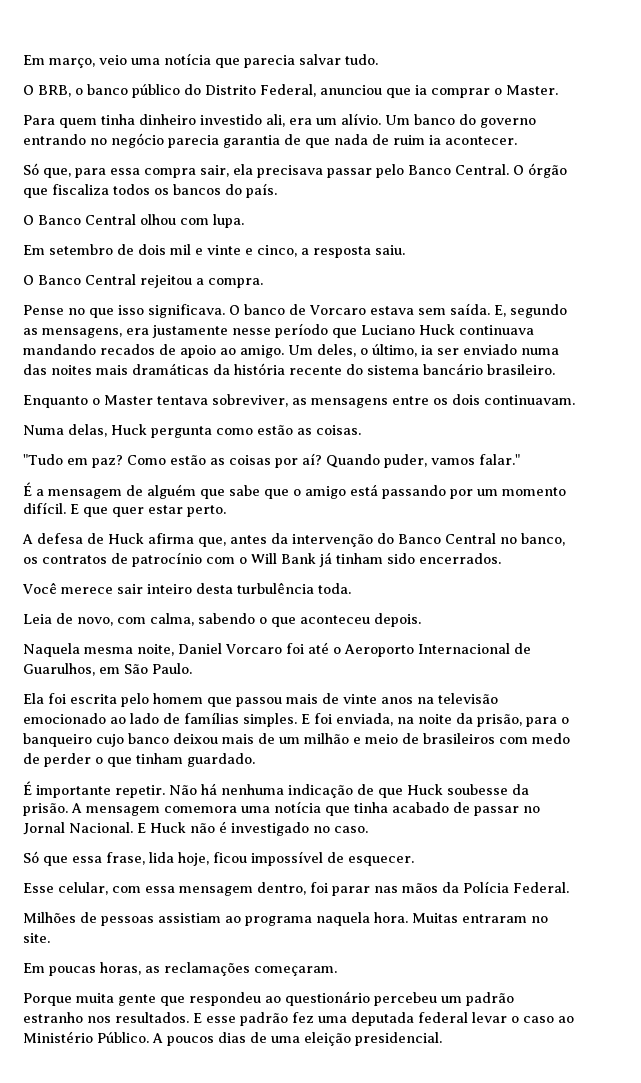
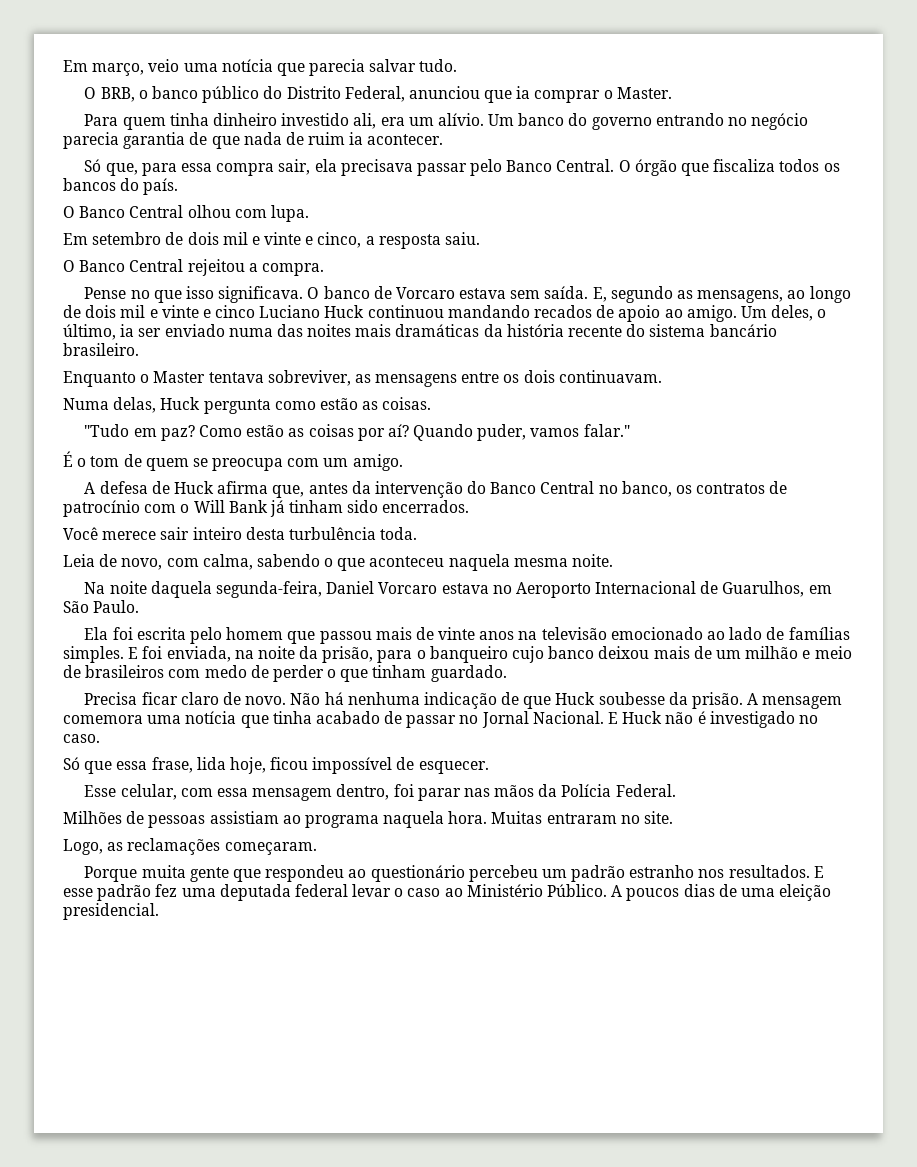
[126,323,357,338] era justamente nesse período que -> [787,286,851,303] [63,305,256,318] ao longo de dois mil e vinte e cinco
[459,325,534,335] continuava -> [367,305,444,318] continuou
[36,484,566,499] [23,502,226,517] a mensagem de alguém que sabe que o amigo está passando por um momento difícil. E que quer estar perto. -> [77,454,403,471] o tom de quem se preocupa com um amigo.
[374,613,421,627] [23,642,341,657] depois. // Naquela mesma noite, Daniel Vorcaro foi até o -> [448,554,614,571] [84,581,512,598] naquela mesma noite. // Na noite daquela segunda-feira, Daniel Vorcaro estava no
[23,781,165,798] É importante repetir. -> [84,692,287,705] Precisa ficar claro de novo.
[23,962,141,976] Em poucas horas, -> [63,839,103,855] Logo,

